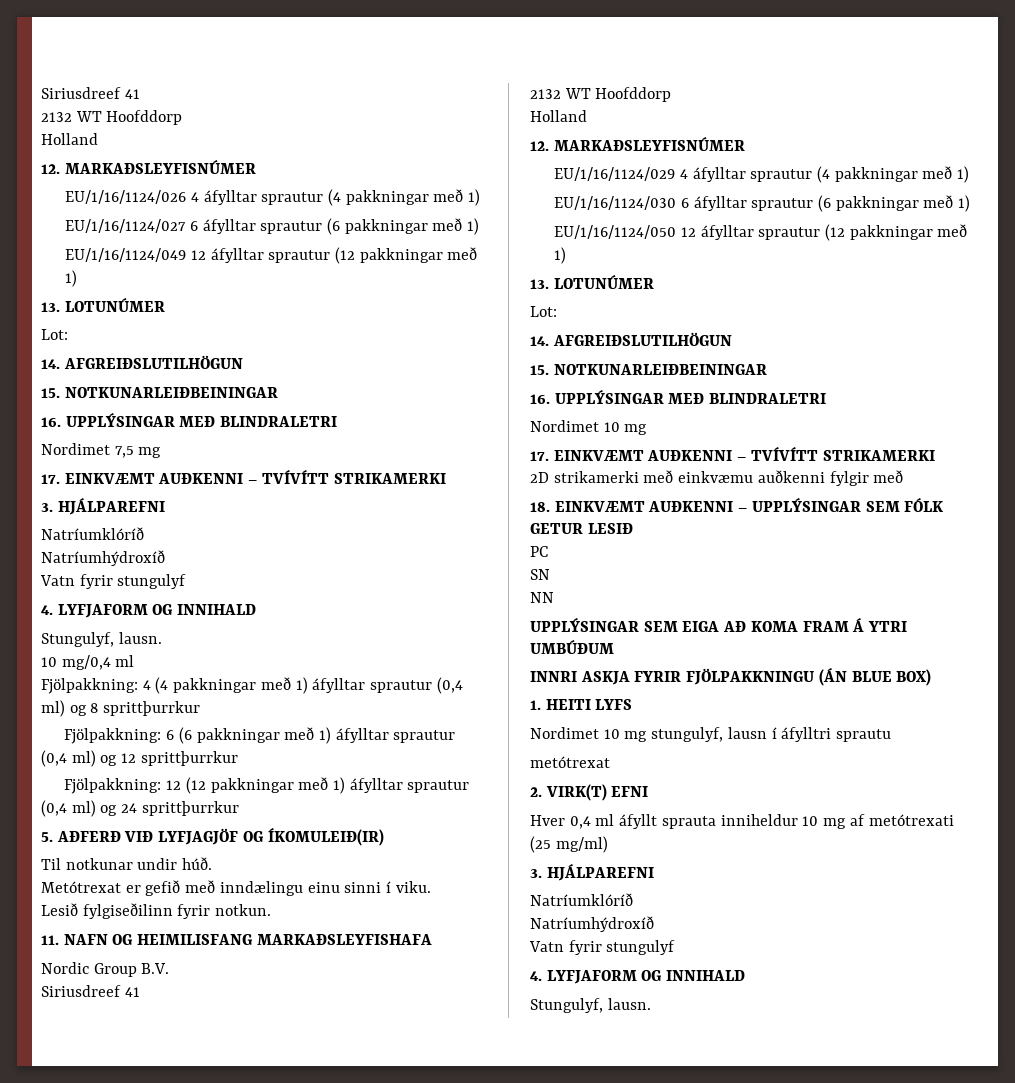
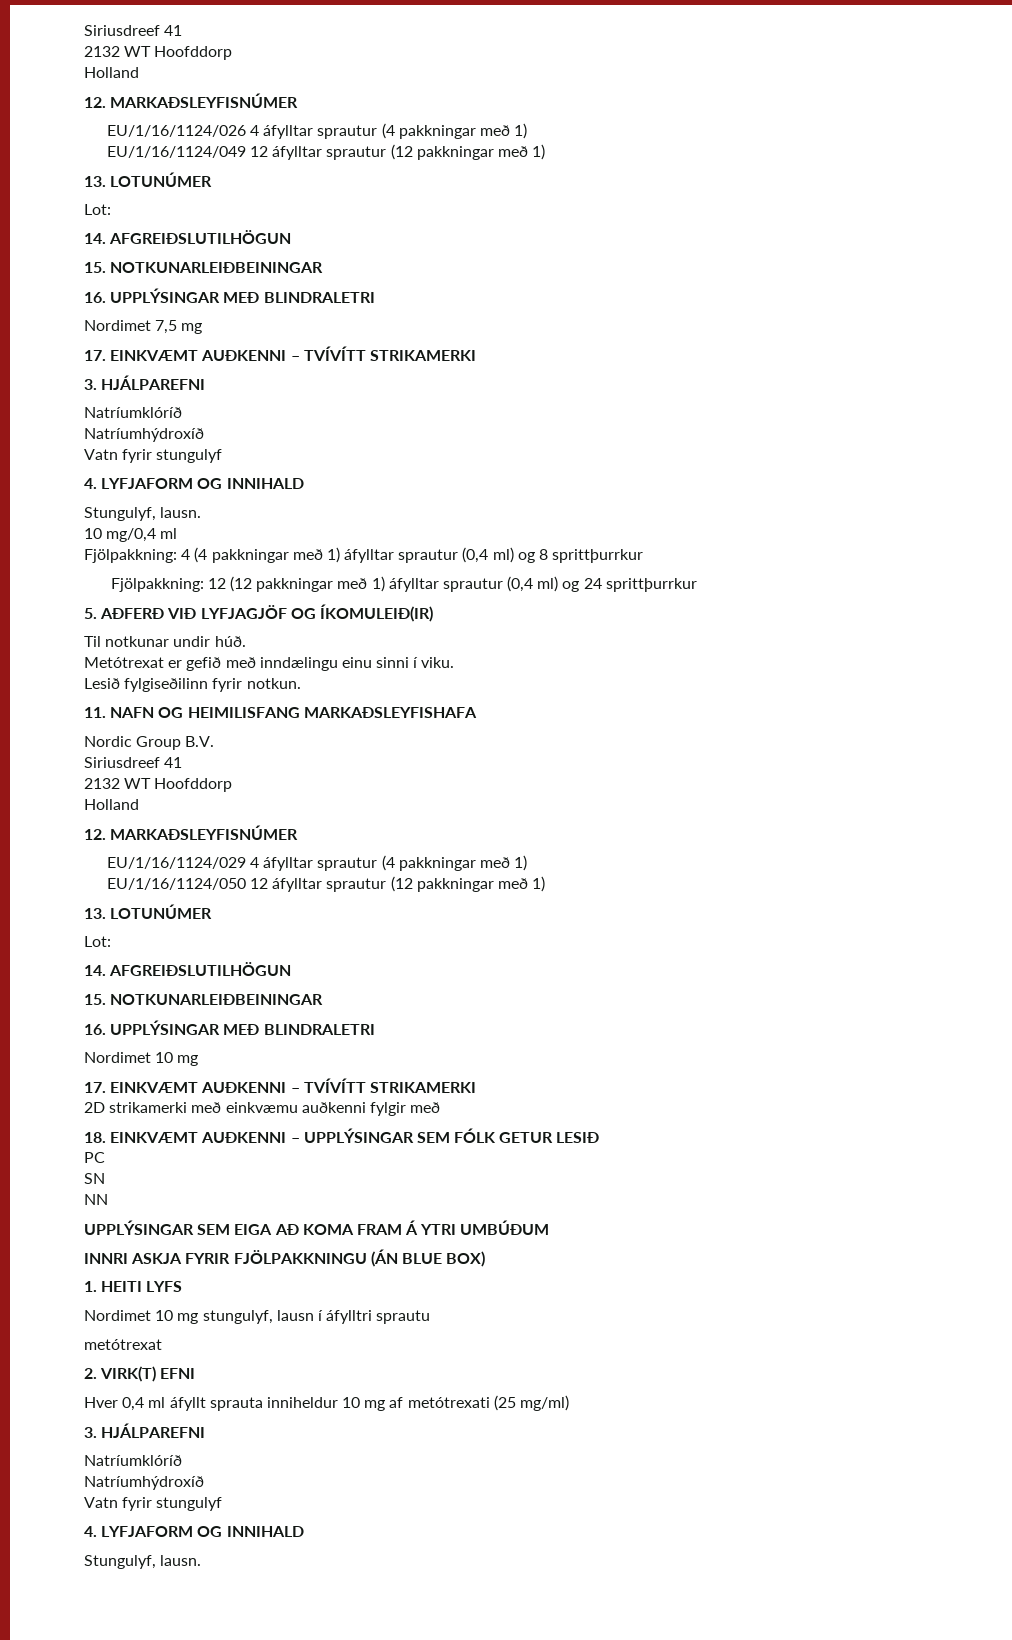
[65,218,480,235] // EU/1/16/1124/027 6 áfylltar sprautur (6 pakkningar með 1) -> (528, 131) none
[64,727,456,744] [41,750,238,767] // Fjölpakkning: 6 (6 pakkningar með 1) áfylltar sprautur (0,4 ml) og 12 sprittþurrkur -> (644, 556) none
[554,195,971,212] // EU/1/16/1124/030 6 áfylltar sprautur (6 pakkningar með 1) -> (528, 863) none

